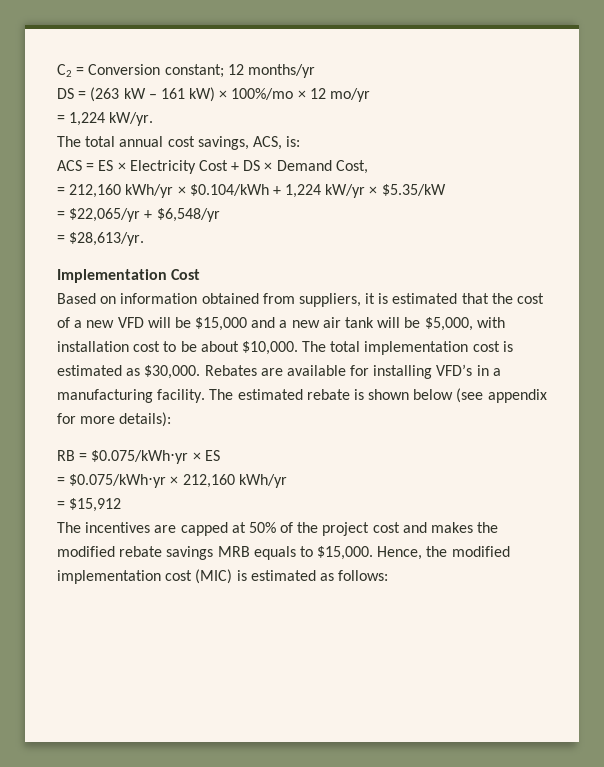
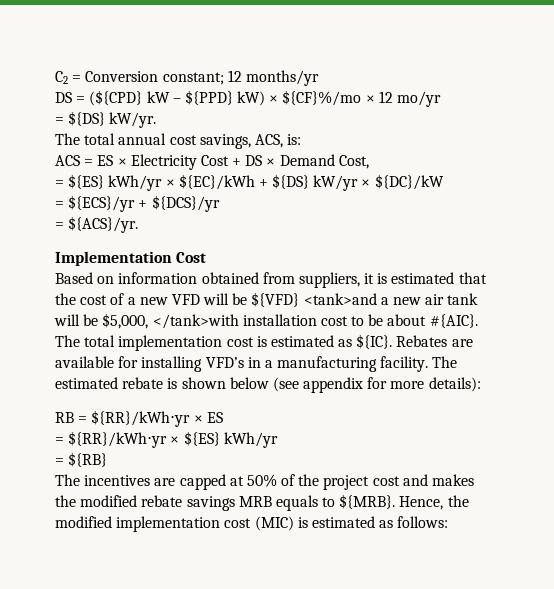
[90,87,120,102] (263 -> [89,90,143,106] (${CPD}
[160,88,185,99] 161 -> [184,90,233,105] ${PPD}
[231,88,294,100] 100%/mo -> [282,90,362,106] ${CF}%/mo
[69,112,106,126] 1,224 -> [68,111,106,126] ${DS}
[69,184,122,198] 212,160 -> [68,174,105,189] ${ES}
[189,184,322,198] $0.104/kWh + 1,224 -> [178,174,310,190] ${EC}/kWh + ${DS}
[381,184,446,196] [57,208,220,222] [57,232,145,246] $5.35/kW // = $22,065/yr + $6,548/yr // = $28,613/yr. -> [374,174,444,190] [55,195,220,212] [55,216,139,233] ${DC}/kW // = ${ECS}/yr + ${DCS}/yr // = ${ACS}/yr.
[195,317,276,331] $15,000 and -> [251,292,377,307] ${VFD} <tank>and
[476,317,505,328] with -> [152,314,239,329] </tank>with
[241,341,298,355] $10,000. -> [429,314,478,328] #{AIC}.
[144,365,201,379] $30,000. -> [356,334,393,349] ${IC}.
[91,450,189,464] $0.075/kWh⋅yr -> [91,410,191,427] ${RR}/kWh⋅yr
[69,474,235,488] $0.075/kWh⋅yr × 212,160 -> [68,431,220,448] ${RR}/kWh⋅yr × ${ES}
[69,498,122,512] $15,912 -> [68,452,108,467] ${RB}
[317,546,374,560] $15,000. -> [339,494,396,509] ${MRB}.

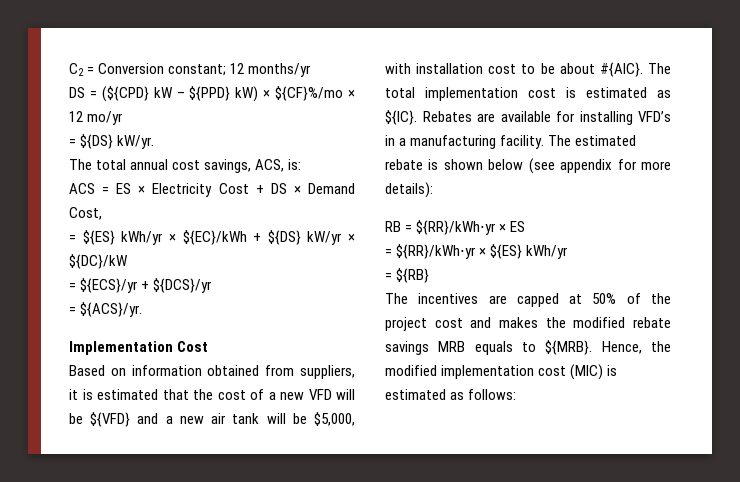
[303,293,377,305] <tank>and -> [137,413,159,424] and
[152,314,239,329] </tank>with -> [385,63,411,74] with

